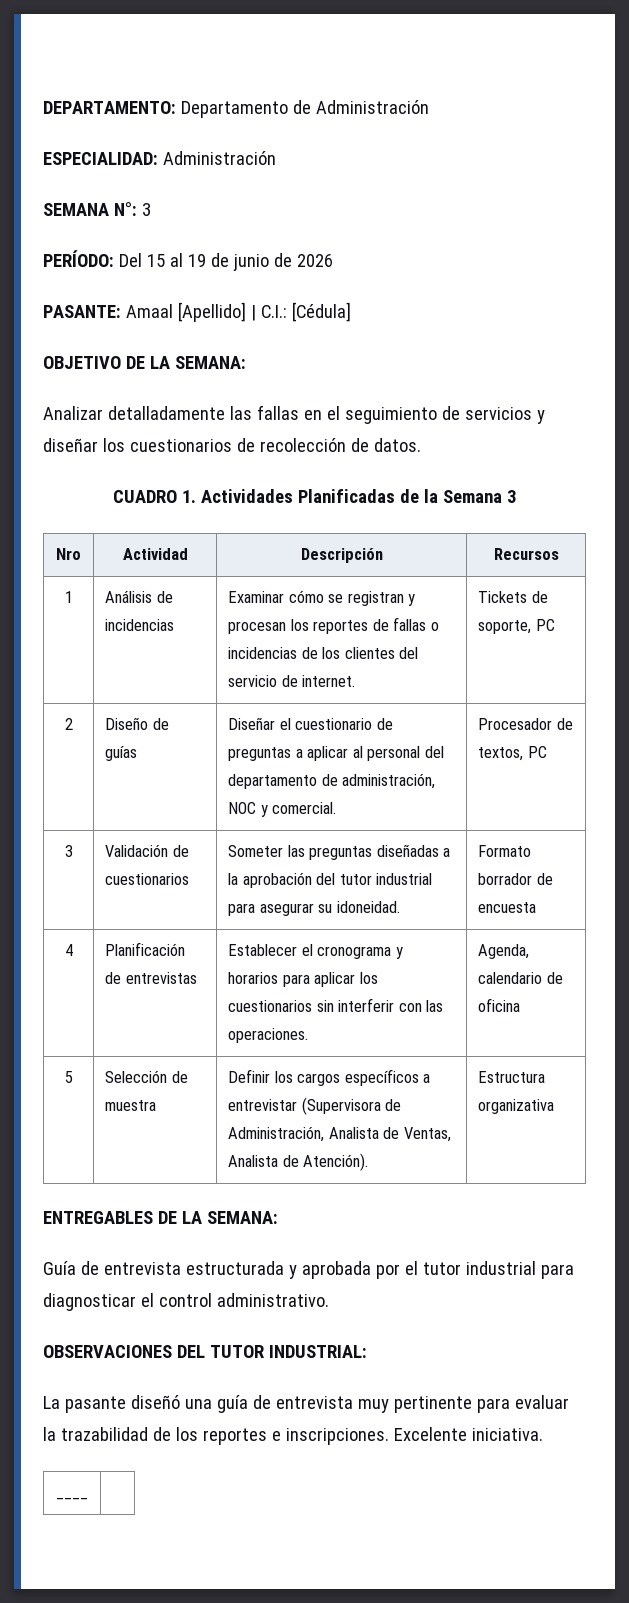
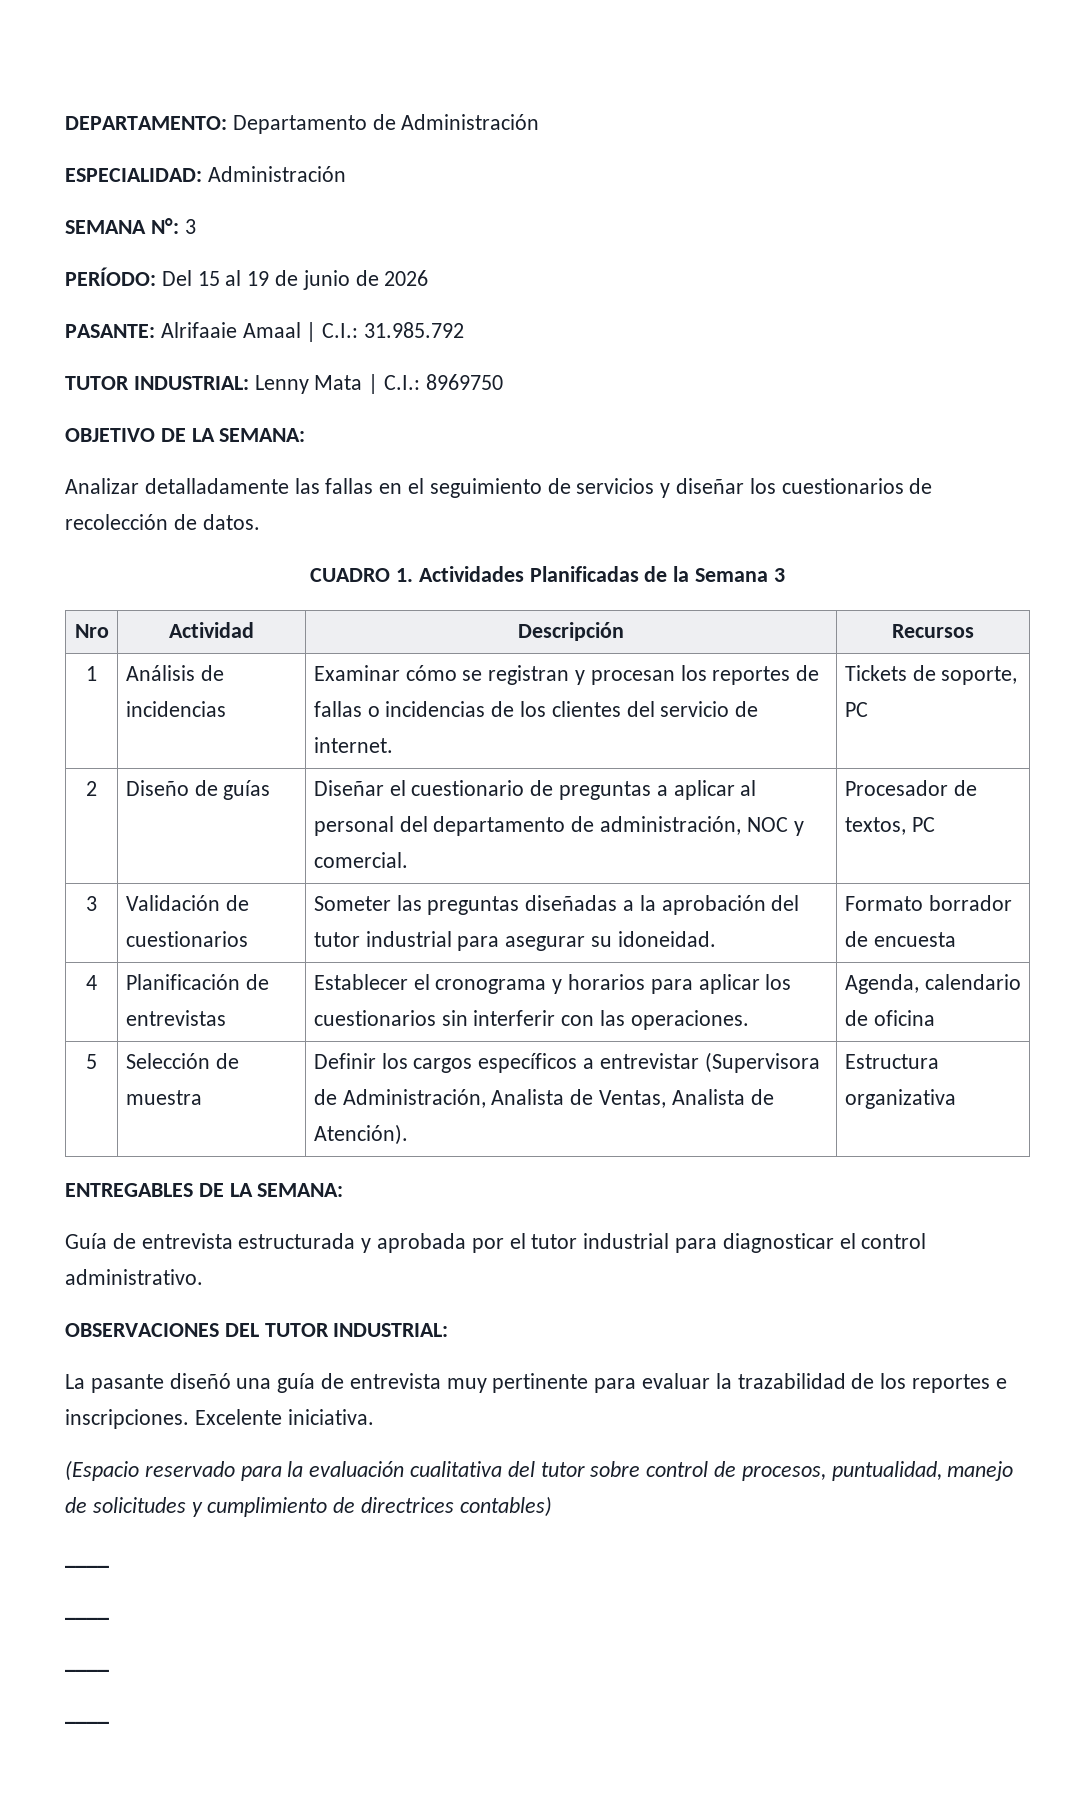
[125,302,351,322] Amaal [Apellido] | C.I.: [Cédula] -> [160,322,465,342] [65,374,503,394] Alrifaaie Amaal | C.I.: 31.985.792 // TUTOR INDUSTRIAL: Lenny Mata | C.I.: 8969750
[56,1497,88,1500] // ____ | -> [65,1460,1014,1481] [65,1496,552,1517] [65,1565,109,1568] [65,1617,109,1620] [65,1669,109,1672] [65,1721,109,1724] // (Espacio reservado para la evaluación cualitativa del tutor sobre control de procesos, puntualidad, manejo de solicitudes y cumplimiento de directrices contables) // ____ // ____ // ____ // ____

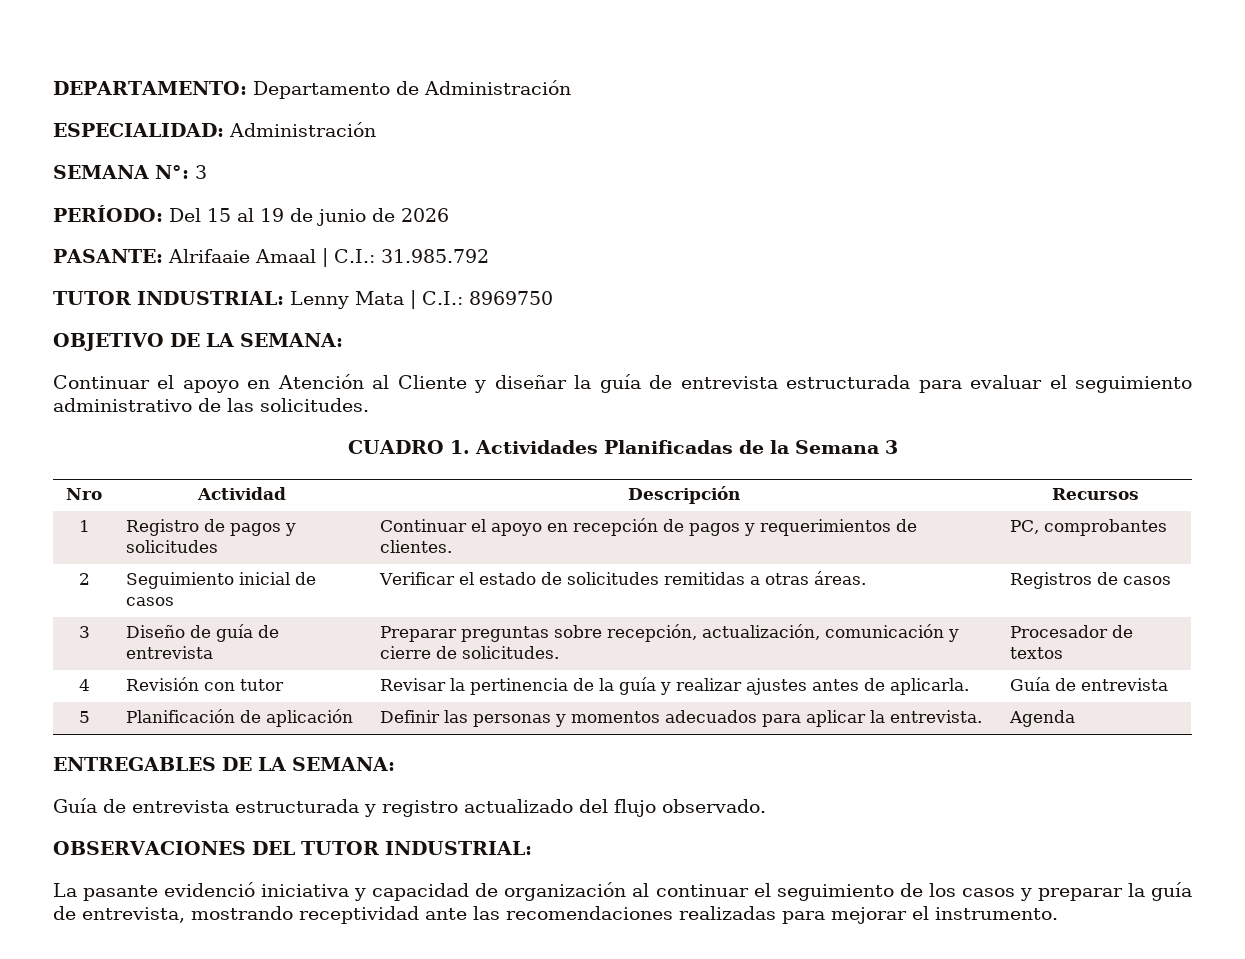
[65,478,933,498] [65,514,260,530] Analizar detalladamente las fallas en el seguimiento de servicios y diseñar los cuestionarios de recolección de datos. -> [53,374,1193,393] [53,398,369,412] Continuar el apoyo en Atención al Cliente y diseñar la guía de entrevista estructurada para evaluar el seguimiento administrativo de las solicitudes.
[125,665,224,681] [125,701,226,717] [313,665,820,685] [313,701,759,717] [313,737,393,753] [844,665,1018,685] [844,702,868,717] [86,781,97,796] [125,780,271,800] [313,780,757,800] [313,816,804,836] [313,852,408,868] [844,780,977,796] [844,817,935,835] [86,896,97,911] [125,895,249,911] [125,931,248,947] [313,895,800,915] [313,931,716,951] [844,895,1012,911] [844,931,956,947] [86,975,97,990] [125,974,269,990] [125,1010,226,1026] [313,974,792,994] [313,1010,749,1030] [844,974,1021,994] [844,1010,935,1026] [86,1054,97,1069] [125,1053,239,1069] [125,1090,202,1105] [313,1052,820,1073] [313,1089,774,1108] [313,1124,408,1145] [844,1054,939,1069] [844,1089,956,1109] Análisis de incidencias | Examinar cómo se registran y procesan los reportes de fallas o incidencias de los clientes del servicio de internet. | Tickets de soporte, PC // 2 | Diseño de guías | Diseñar el cuestionario de preguntas a aplicar al personal del departamento de administración, NOC y comercial. | Procesador de textos, PC // 3 | Validación de cuestionarios | Someter las preguntas diseñadas a la aprobación del tutor industrial para asegurar su idoneidad. | Formato borrador de encuesta // 4 | Planificación de entrevistas | Establecer el cronograma y horarios para aplicar los cuestionarios sin interferir con las operaciones. | Agenda, calendario de oficina // 5 | Selección de muestra | Definir los cargos específicos a entrevistar (Supervisora de Administración, Analista de Ventas, Analista de Atención). | Estructura organizativa -> [126,519,297,536] [126,540,219,553] [380,518,918,536] [380,540,453,553] [1010,519,1168,536] [78,573,90,585] [126,572,317,589] [126,597,175,606] [379,571,867,585] [1010,572,1172,589] [78,626,90,638] [126,624,280,642] [126,646,214,659] [380,624,960,642] [380,646,560,659] [1010,625,1134,638] [1010,647,1064,659] [78,679,90,691] [126,677,285,691] [380,677,970,695] [1010,677,1169,691] [78,711,90,723] [126,709,354,727] [380,710,983,727] [1009,710,1076,727] Registro de pagos y solicitudes | Continuar el apoyo en recepción de pagos y requerimientos de clientes. | PC, comprobantes // 2 | Seguimiento inicial de casos | Verificar el estado de solicitudes remitidas a otras áreas. | Registros de casos // 3 | Diseño de guía de entrevista | Preparar preguntas sobre recepción, actualización, comunicación y cierre de solicitudes. | Procesador de textos // 4 | Revisión con tutor | Revisar la pertinencia de la guía y realizar ajustes antes de aplicarla. | Guía de entrevista // 5 | Planificación de aplicación | Definir las personas y momentos adecuados para aplicar la entrevista. | Agenda
[377,1233,927,1253] [65,1269,203,1285] aprobada por el tutor industrial para diagnosticar el control administrativo. -> [382,799,766,817] registro actualizado del flujo observado.
[169,1373,1007,1393] [65,1409,374,1429] [65,1460,1014,1481] [65,1496,552,1517] [65,1565,109,1568] [65,1617,109,1620] [65,1669,109,1672] [65,1721,109,1724] diseñó una guía de entrevista muy pertinente para evaluar la trazabilidad de los reportes e inscripciones. Excelente iniciativa. // (Espacio reservado para la evaluación cualitativa del tutor sobre control de procesos, puntualidad, manejo de solicitudes y cumplimiento de directrices contables) // ____ // ____ // ____ // ____ -> [164,882,1192,901] [53,906,1058,924] evidenció iniciativa y capacidad de organización al continuar el seguimiento de los casos y preparar la guía de entrevista, mostrando receptividad ante las recomendaciones realizadas para mejorar el instrumento.

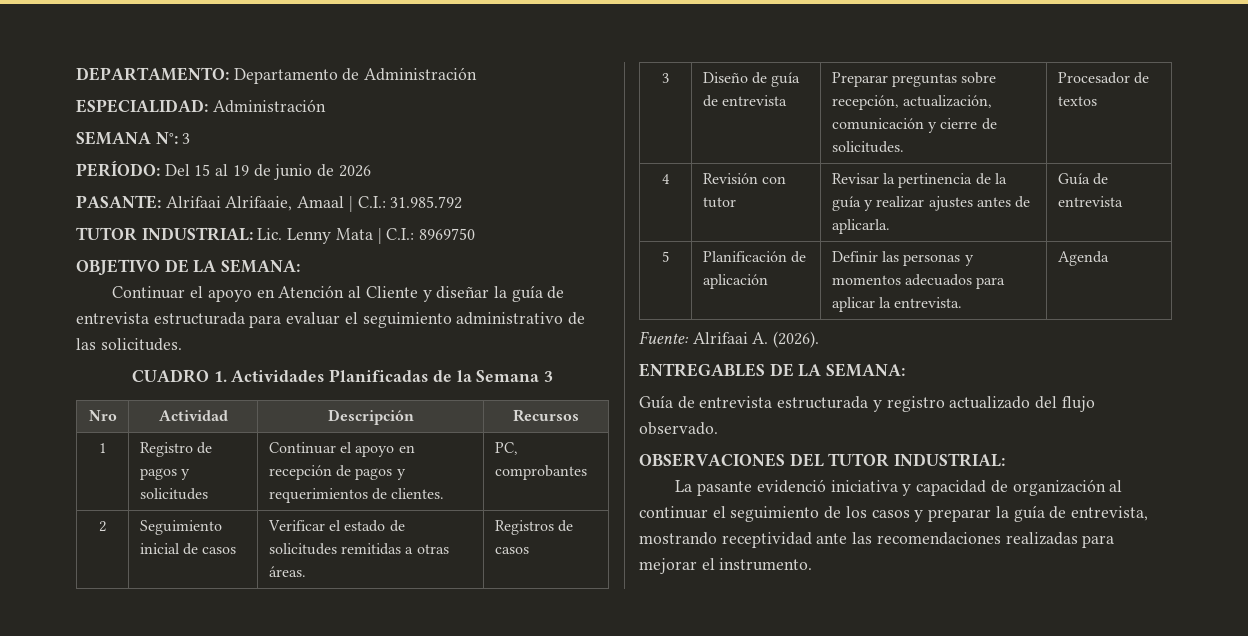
[167,249,250,263] Alrifaaie -> [165,196,293,211] Alrifaai Alrifaaie,
(284, 298) none -> [257,228,283,240] Lic.
(1076, 718) none -> [639,331,820,348] // Fuente: Alrifaai A. (2026).

